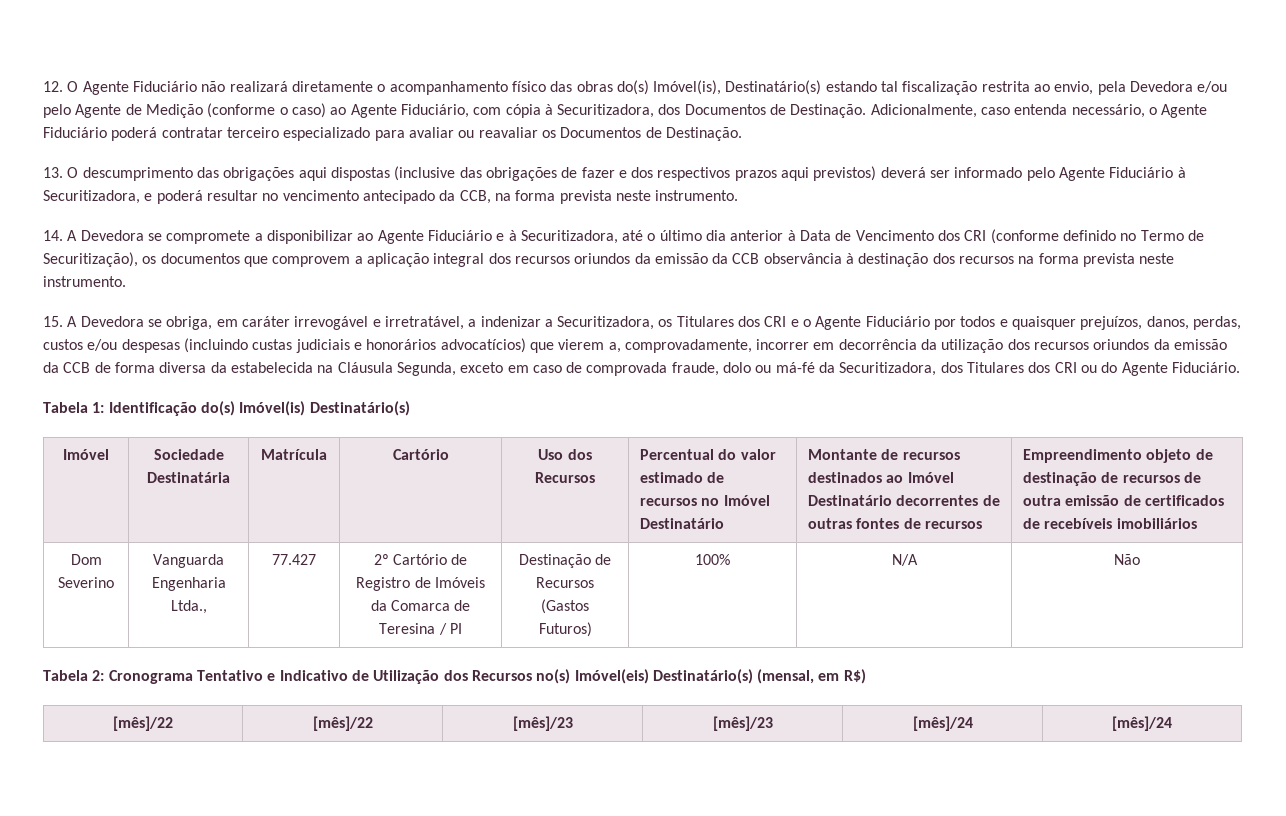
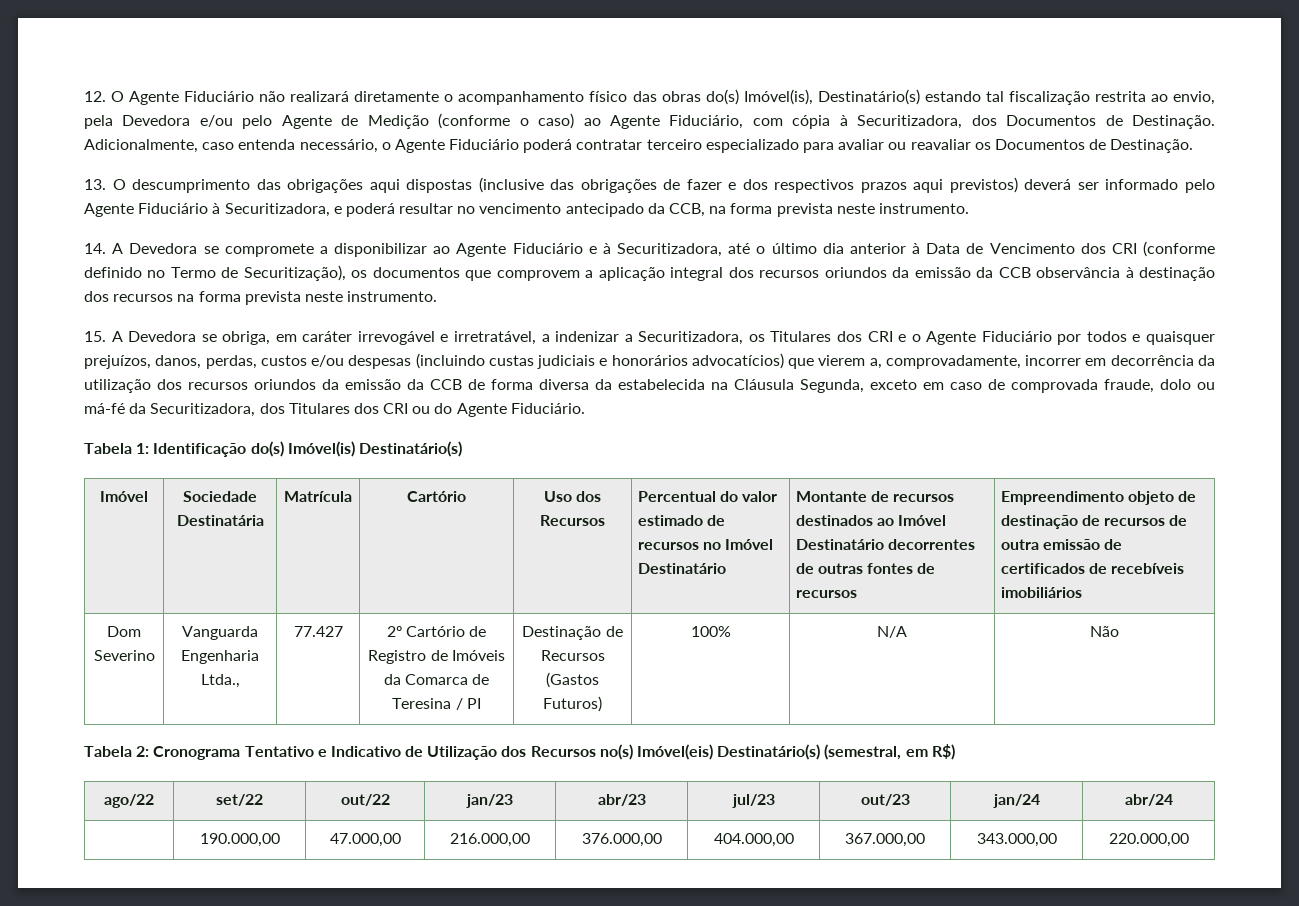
[757,669,815,684] (mensal, -> [824,744,902,760] (semestral,
[113,716,173,731] [312,716,373,731] [512,716,573,731] [712,716,773,731] [912,716,973,731] [1112,716,1172,731] [mês]/22 | [mês]/22 | [mês]/23 | [mês]/23 | [mês]/24 | [mês]/24 -> [104,794,154,808] [216,794,263,806] [340,794,390,806] [466,794,513,808] [597,794,646,806] [731,794,775,808] [860,794,910,806] [992,794,1040,808] [1124,794,1173,806] [199,833,280,847] [329,833,401,847] [450,833,530,847] [581,833,662,847] [713,833,794,847] [845,833,925,847] [976,833,1057,847] [1108,833,1189,847] ago/22 | set/22 | out/22 | jan/23 | abr/23 | jul/23 | out/23 | jan/24 | abr/24 // | 190.000,00 | 47.000,00 | 216.000,00 | 376.000,00 | 404.000,00 | 367.000,00 | 343.000,00 | 220.000,00

